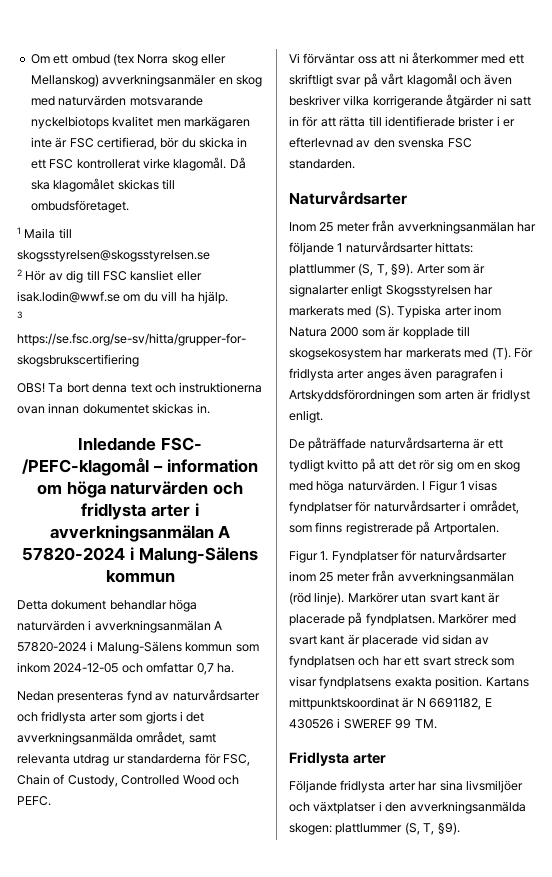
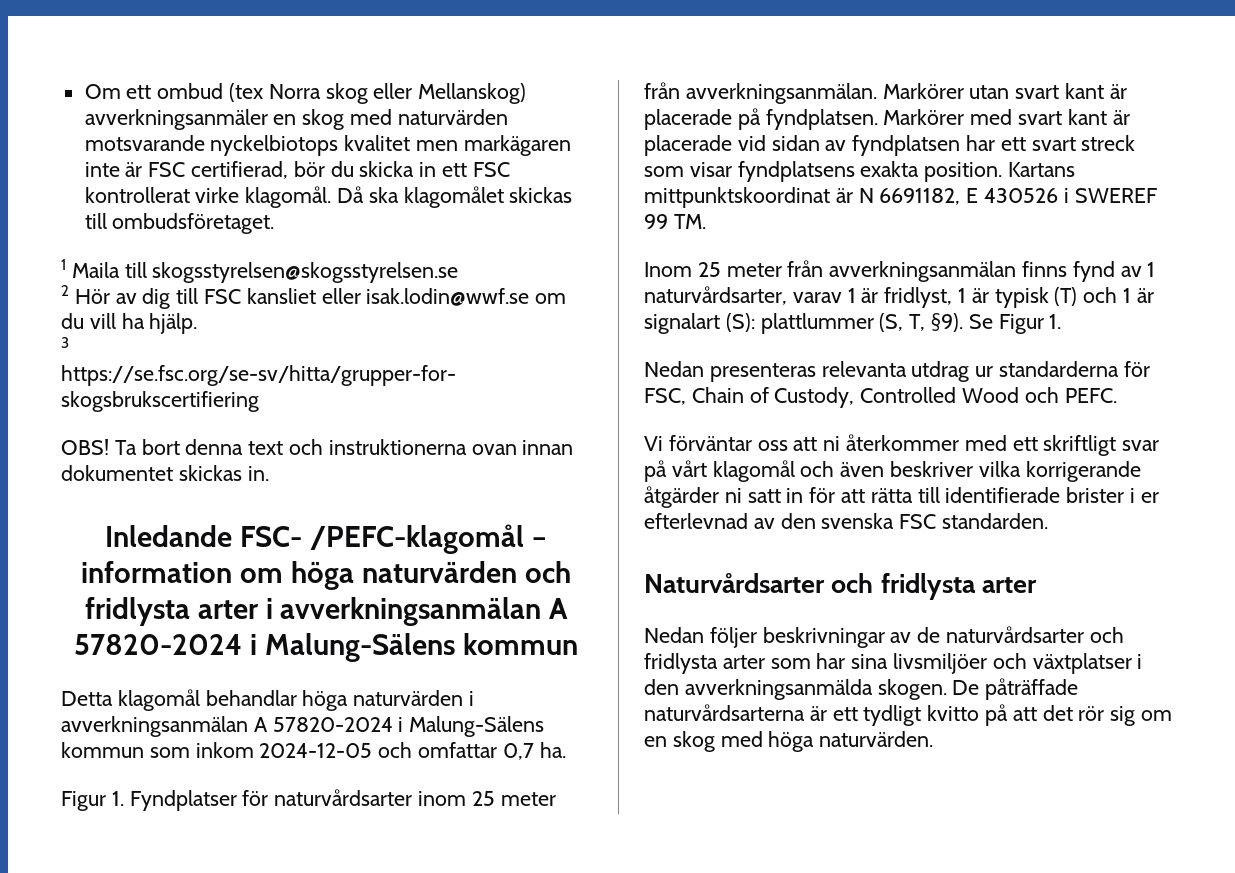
[51,600,107,610] dokument -> [117,689,200,711] klagomål
[17,689,260,703] [17,711,205,724] [17,731,216,745] Nedan presenteras fynd av naturvårdsarter och fridlysta arter som gjorts i det avverkningsanmälda området, samt -> [61,789,556,811] [644,82,1127,104] [644,108,1130,130] [644,135,1136,156] [644,161,1076,182] [644,187,1157,208] [644,214,706,229] [644,260,1156,282] [644,286,1154,308] [644,313,1062,334] [644,361,816,382] Figur 1. Fyndplatser för naturvårdsarter inom 25 meter från avverkningsanmälan. Markörer utan svart kant är placerade på fyndplatsen. Markörer med svart kant är placerade vid sidan av fyndplatsen har ett svart streck som visar fyndplatsens exakta position. Kartans mittpunktskoordinat är N 6691182, E 430526 i SWEREF 99 TM. // Inom 25 meter från avverkningsanmälan finns fynd av 1 naturvårdsarter, varav 1 är fridlyst, 1 är typisk (T) och 1 är signalart (S): plattlummer (S, T, §9). Se Figur 1. // Nedan presenteras
[289,220,536,234] [289,241,474,255] [289,263,486,276] [289,284,494,297] [289,305,501,318] [289,326,470,339] [289,347,533,360] [289,368,503,381] [289,389,530,402] [289,410,323,423] // Inom 25 meter från avverkningsanmälan har följande 1 naturvårdsarter hittats: plattlummer (S, T, §9). Arter som är signalarter enligt Skogsstyrelsen har markerats med (S). Typiska arter inom Natura 2000 som är kopplade till skogsekosystem har markerats med (T). För fridlysta arter anges även paragrafen i Artskyddsförordningen som arten är fridlyst enligt. // -> [831,573,1037,600] [644,626,1124,648] [644,653,1143,674] [644,679,947,700] och fridlysta arter // Nedan följer beskrivningar av de naturvårdsarter och fridlysta arter som har sina livsmiljöer och växtplatser i den avverkningsanmälda skogen.
[422,480,498,493] [289,500,519,514] [289,521,499,535] [289,549,507,563] [289,570,514,584] [289,592,501,605] [289,612,516,626] [289,634,490,647] [289,655,515,668] [289,676,529,689] [289,697,492,710] [289,718,437,729] [289,752,386,766] [289,780,523,793] [289,801,526,814] [289,822,460,835] I Figur 1 visas fyndplatser för naturvårdsarter i området, som finns registrerade på Artportalen. // Figur 1. Fyndplatser för naturvårdsarter inom 25 meter från avverkningsanmälan (röd linje). Markörer utan svart kant är placerade på fyndplatsen. Markörer med svart kant är placerade vid sidan av fyndplatsen och har ett svart streck som visar fyndplatsens exakta position. Kartans mittpunktskoordinat är N 6691182, E 430526 i SWEREF 99 TM. // Fridlysta arter // Följande fridlysta arter har sina livsmiljöer och växtplatser i den avverkningsanmälda skogen: plattlummer (S, T, §9). -> (934, 739) none

